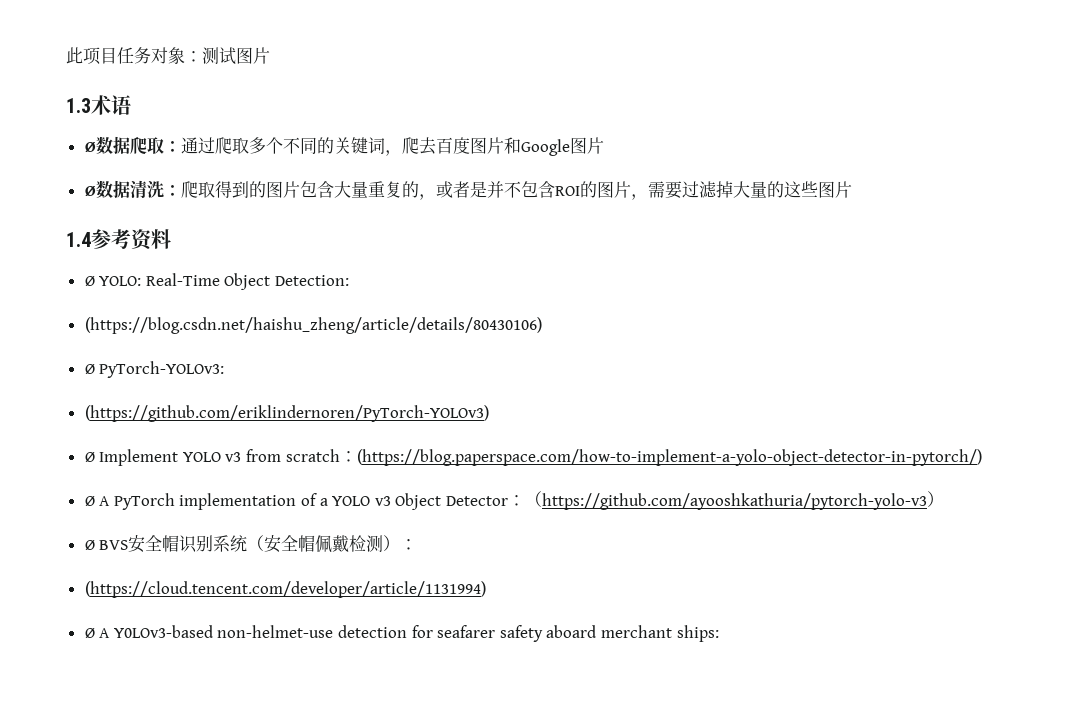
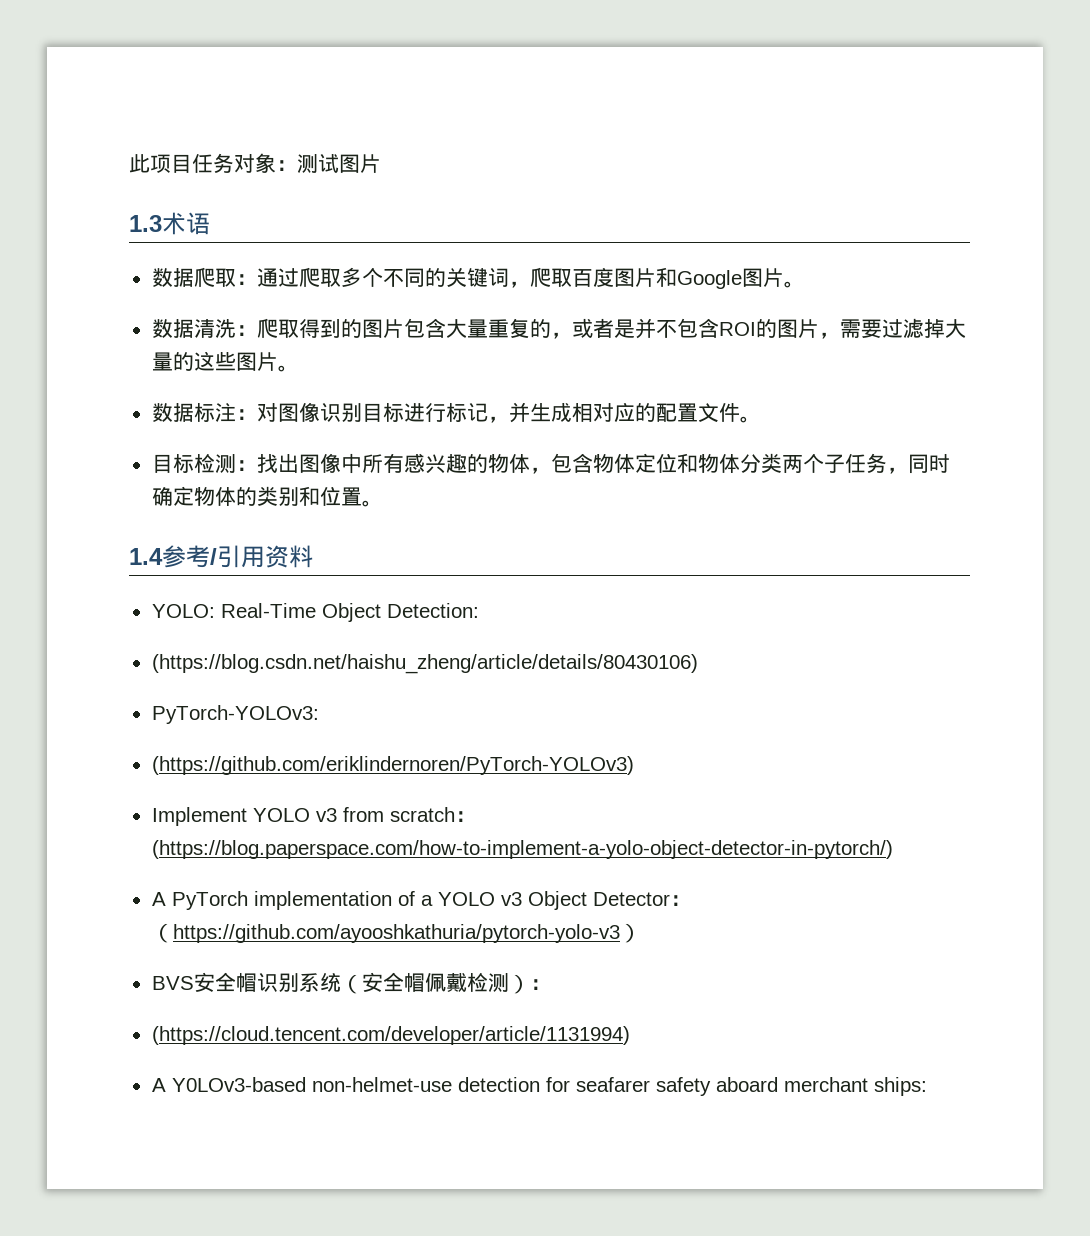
[84,142,96,152] Ø -> (210, 223) none
[418,137,436,155] 去 -> [550,268,572,287] 取
[84,186,96,196] // Ø -> [783,281,805,288] 。 //
(852, 189) none -> [277,365,299,372] [151,402,761,423] [151,453,950,474] [151,486,383,507] 。 // 数据标注：对图像识别目标进行标记，并生成相对应的配置文件。 // 目标检测：找出图像中所有感兴趣的物体，包含物体定位和物体分类两个子任务，同时确定物体的类别和位置。
(131, 239) none -> [210,545,265,568] /引用
[84,276,95,286] Ø -> (313, 556) none
[84,364,95,374] Ø -> (698, 664) none
[84,452,95,462] Ø -> (634, 765) none
[84,496,95,506] Ø -> (893, 849) none
[84,540,95,550] Ø -> (641, 933) none
[84,628,95,638] Ø -> (630, 1035) none

